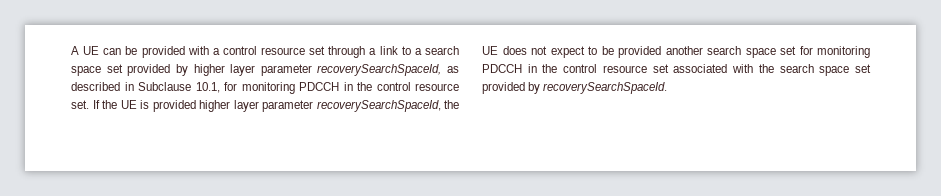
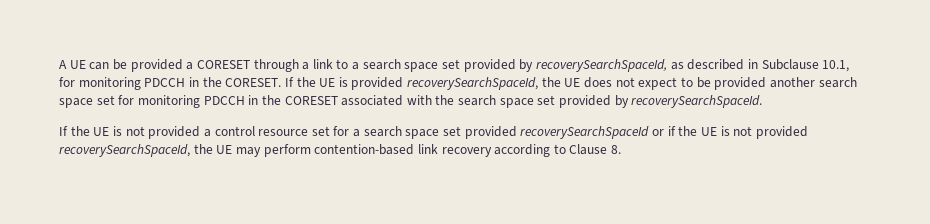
[187,46,326,55] with a control resource set -> [186,60,250,70] a CORESET
[193,64,312,76] higher layer parameter -> (534, 65) none
[376,82,459,91] [71,100,89,109] control resource set. -> [225,78,282,87] CORESET.
[199,100,313,112] higher layer parameter -> (404, 83) none
[563,64,669,73] control resource set -> [284,96,338,105] CORESET
(668, 88) none -> [59,126,808,139] [59,144,622,157] // If the UE is not provided a control resource set for a search space set provided recoverySearchSpaceId or if the UE is not provided recoverySearchSpaceId, the UE may perform contention-based link recovery according to Clause 8.

